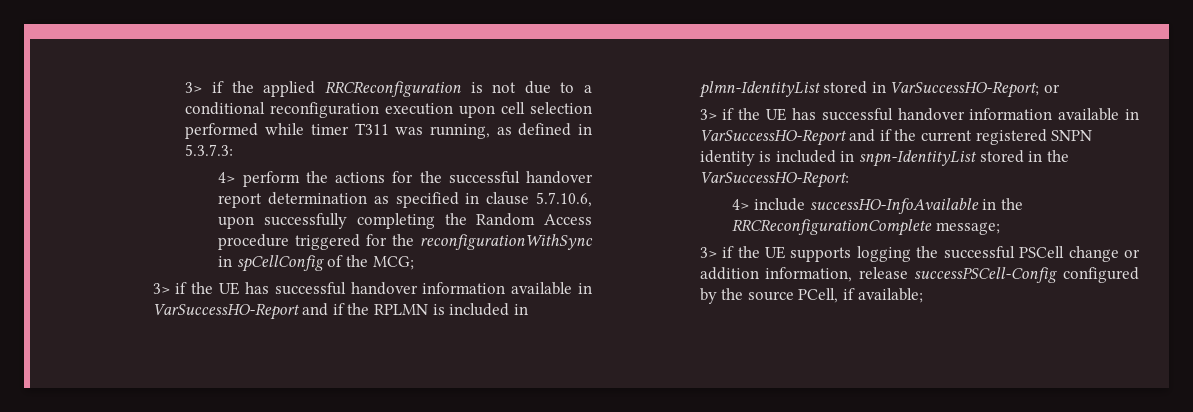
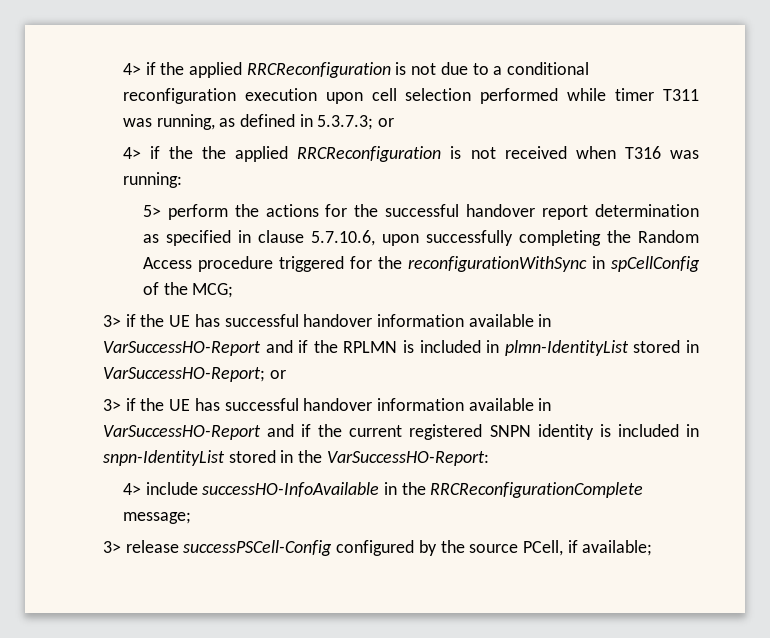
[185,82,203,93] 3> -> [122,63,141,75] 4>
[185,144,234,156] [218,172,236,183] 5.3.7.3: // 4> -> [317,115,395,130] [122,146,699,162] [122,172,182,188] [142,205,161,217] 5.3.7.3; or // 4> if the the applied RRCReconfiguration is not received when T316 was running: // 5>
[722,246,1140,262] [699,267,853,282] if the UE supports logging the successful PSCell change or addition information, -> (121, 547) none

